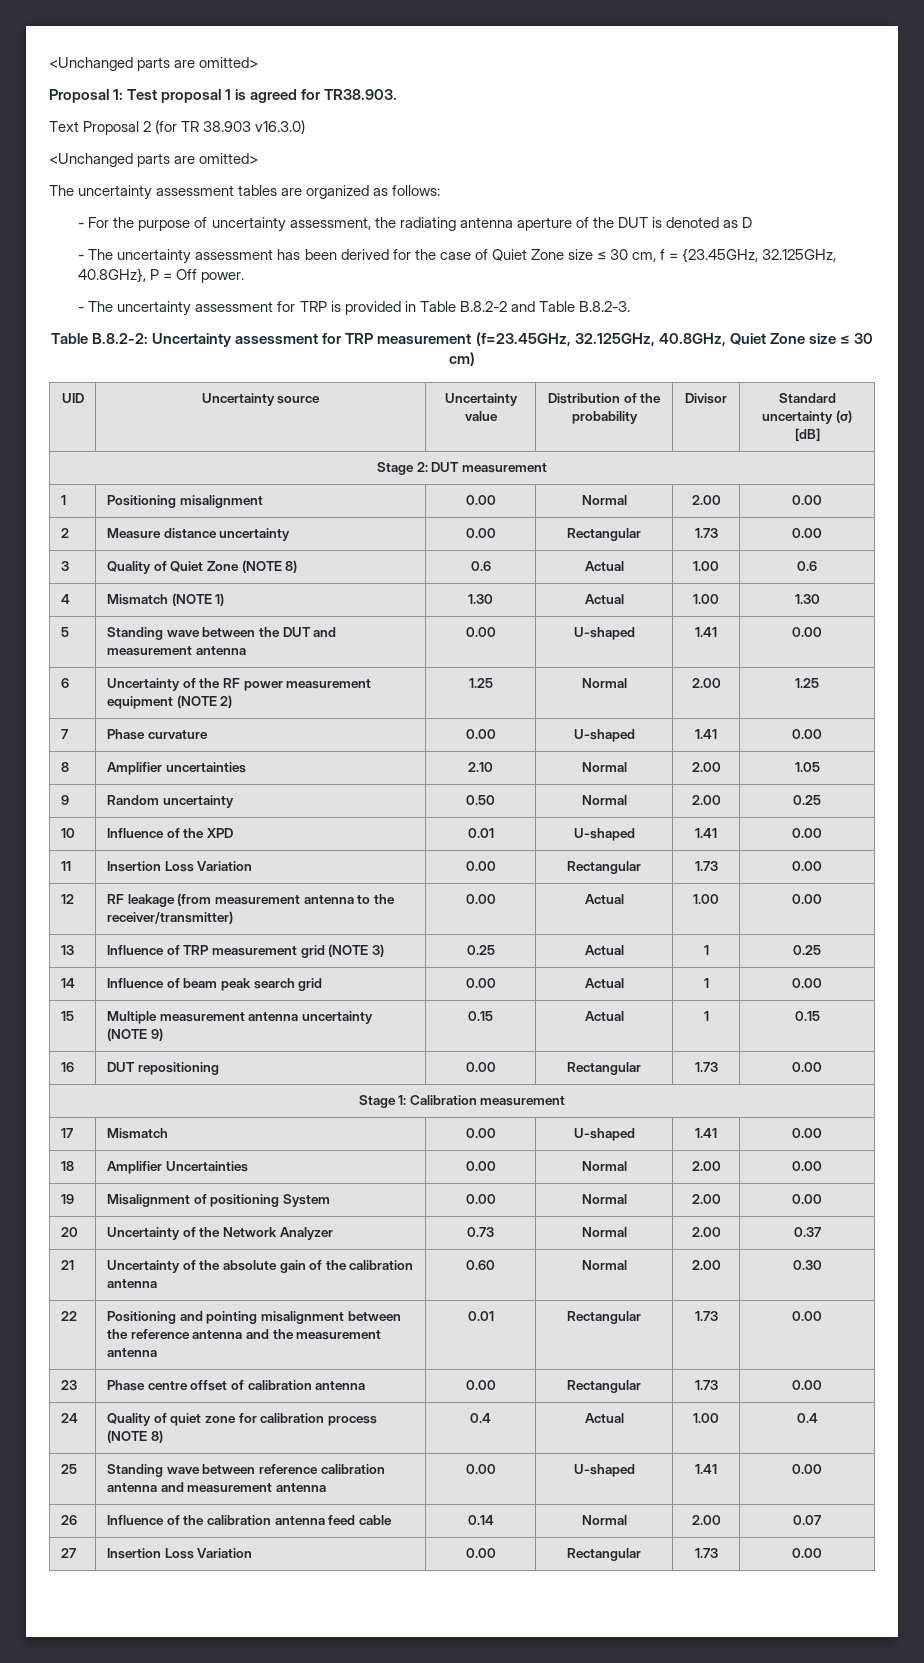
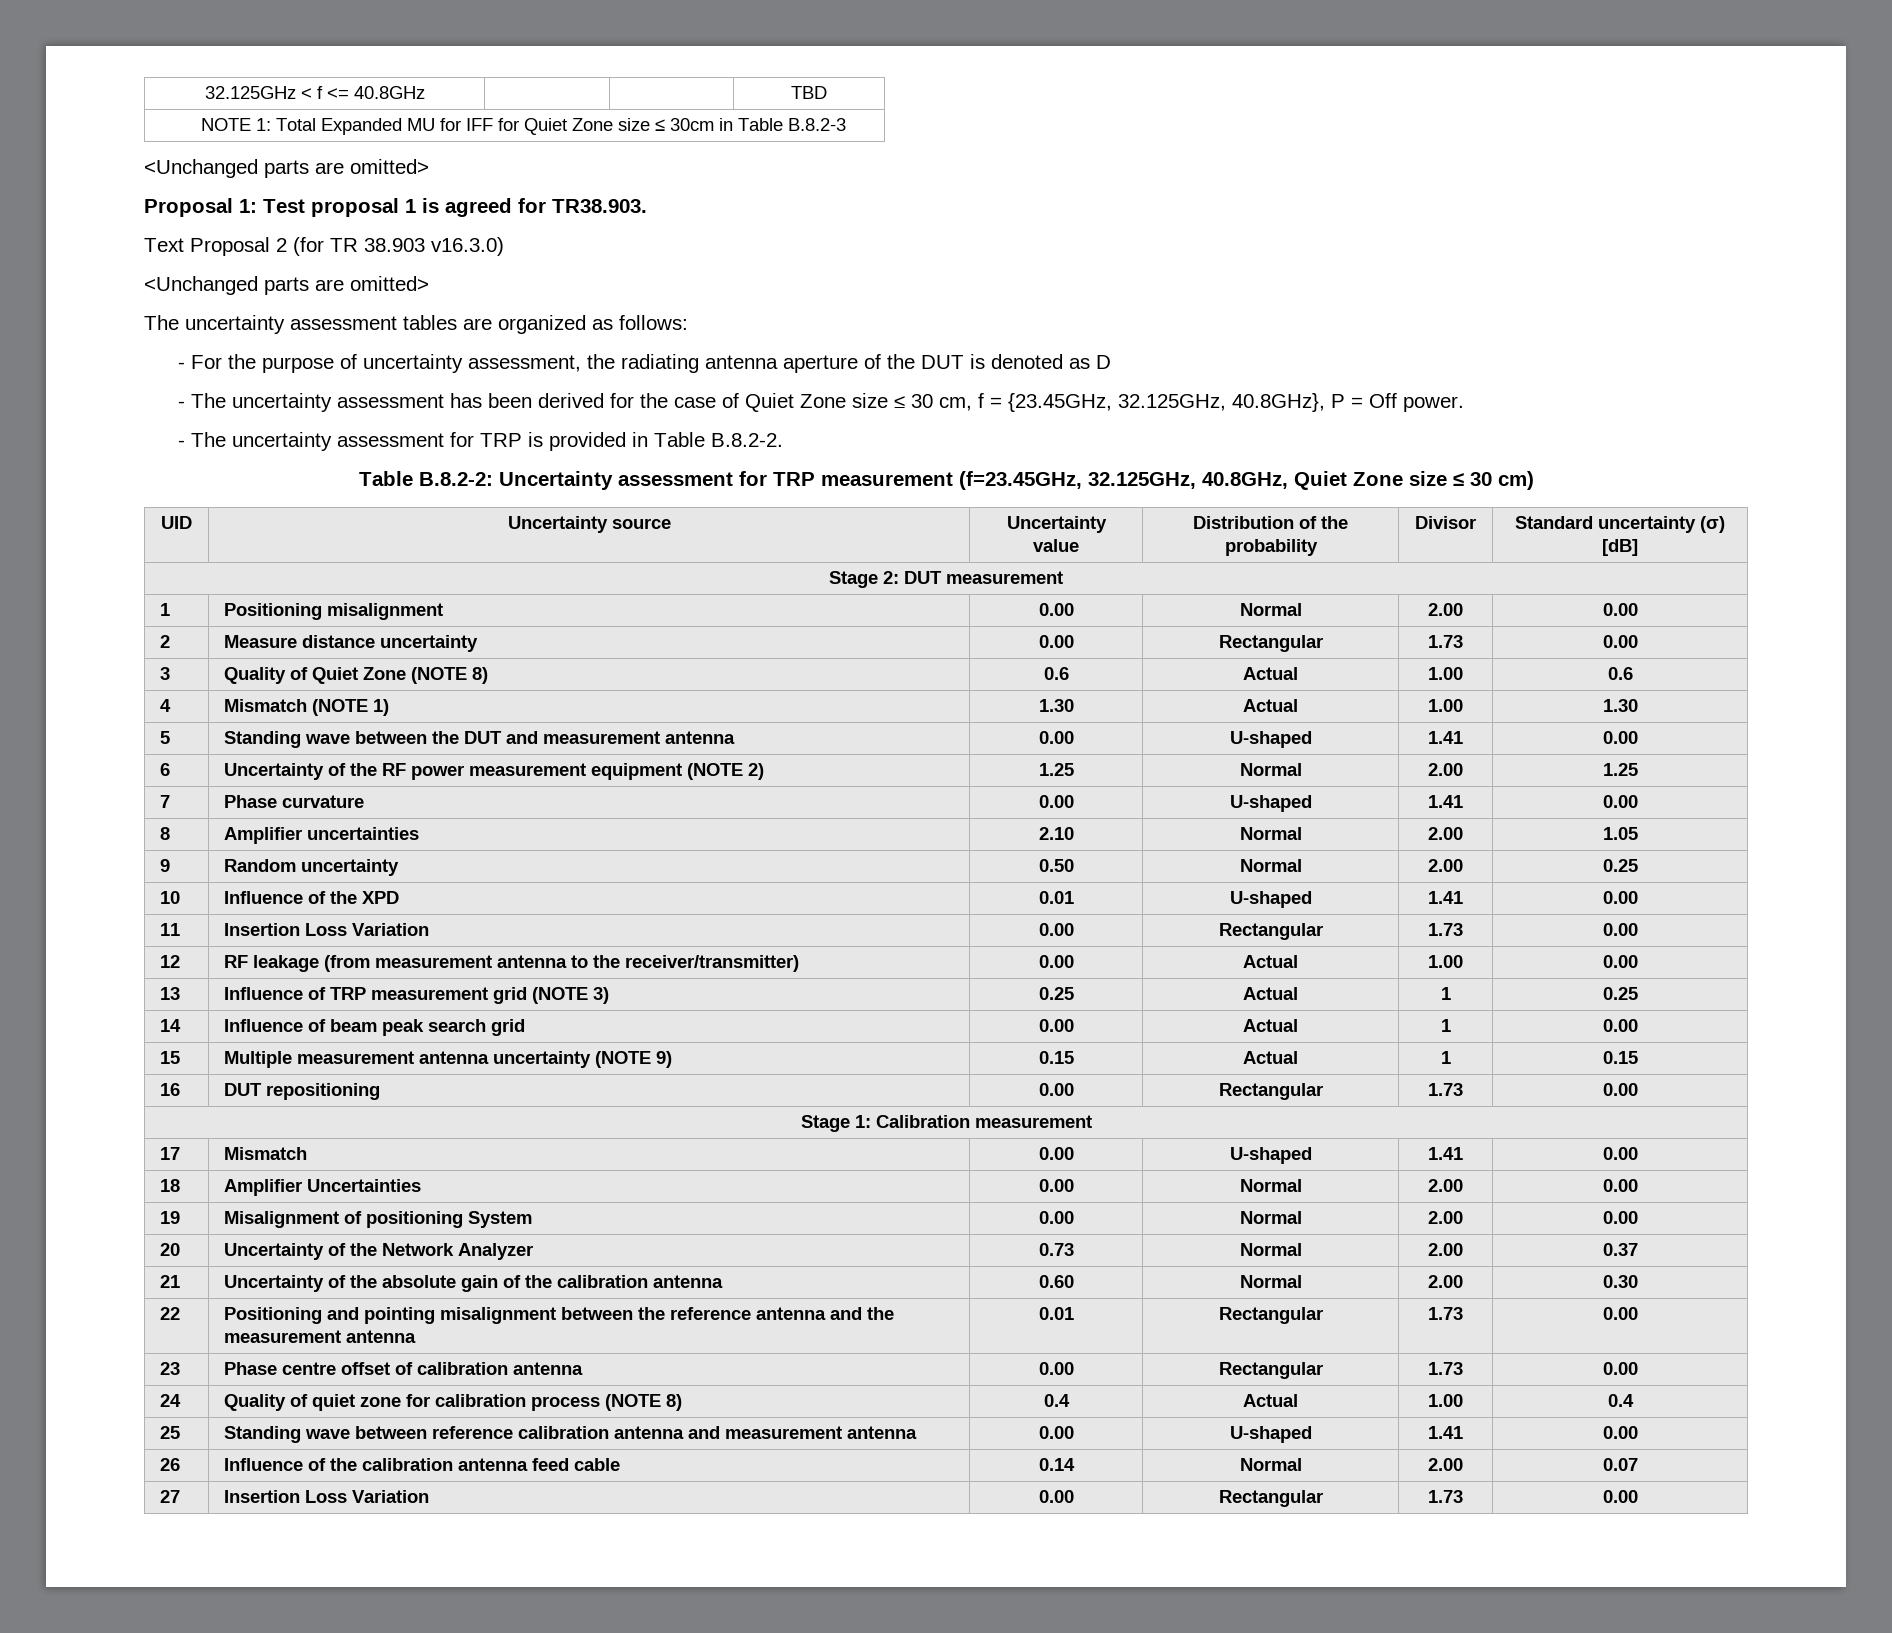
(49, 64) none -> [204,86,425,99] [791,86,827,99] [200,118,846,135] 32.125GHz < f <= 40.8GHz | | | TBD // NOTE 1: Total Expanded MU for IFF for Quiet Zone size ≤ 30cm in Table B.8.2-3 //
[459,301,630,312] B.8.2-2 and Table B.8.2-3. -> [710,433,783,447] B.8.2-2.

